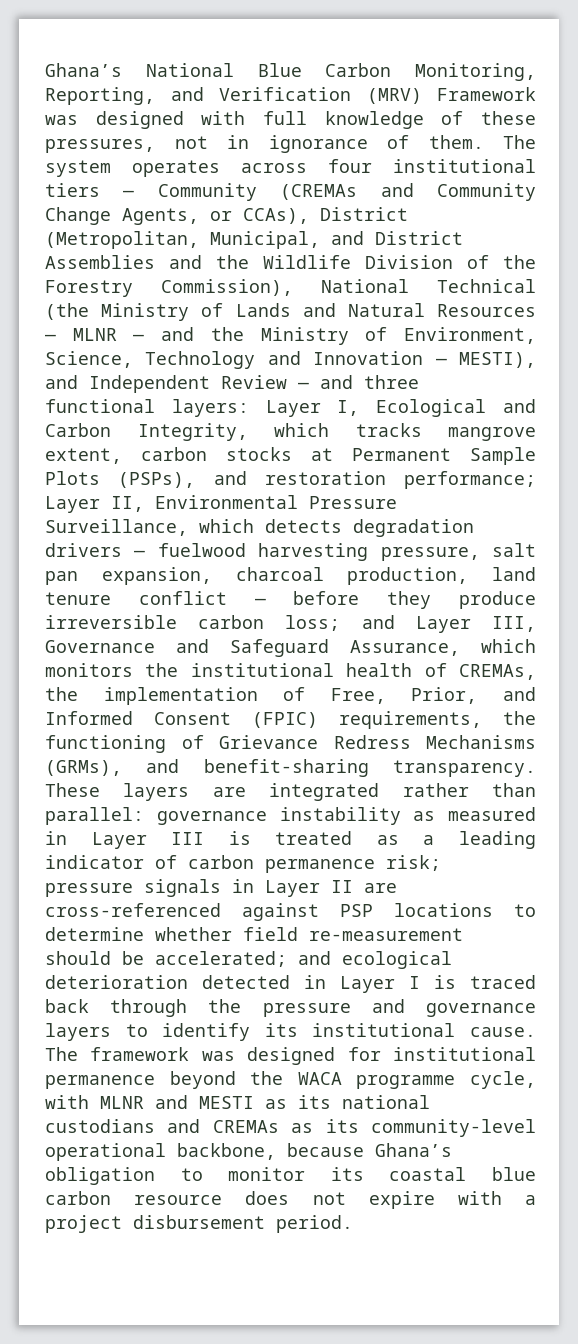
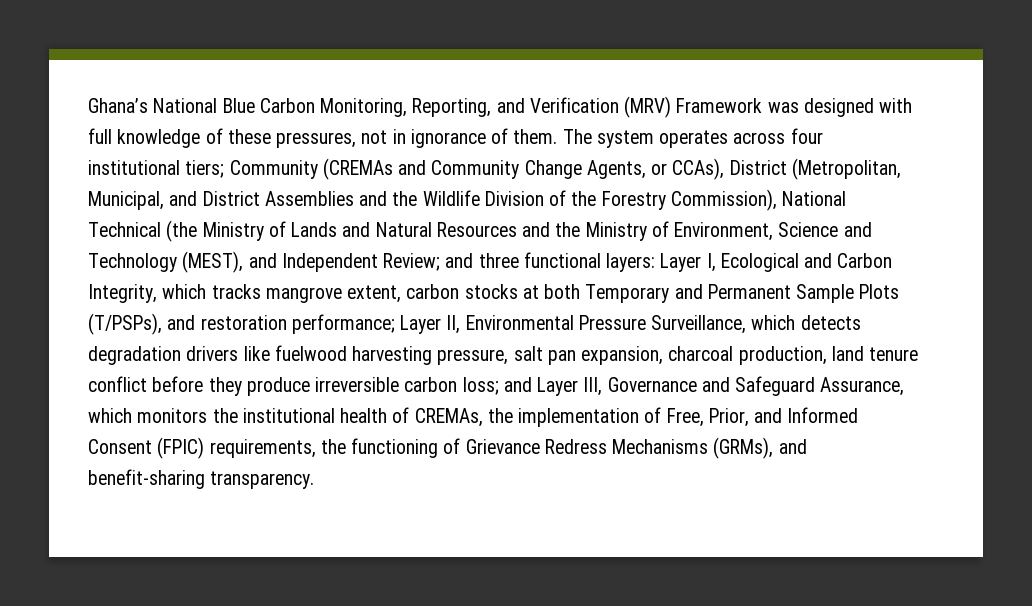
[45,183,135,197] tiers — -> [185,160,225,178] tiers;
[45,328,145,341] — MLNR — -> (517, 229) none
[45,351,536,369] [45,375,309,393] Science, Technology and Innovation — MESTI), and Independent Review — -> [778,222,872,237] [88,251,441,273] Science and Technology (MEST), and Independent Review;
(333, 454) none -> [544,284,703,303] both Temporary and
[118,472,196,488] (PSPs), -> [88,313,162,335] (T/PSPs),
[134,550,146,557] — -> [243,346,270,361] like
[254,598,266,605] — -> (147, 384) none
[45,783,536,801] [45,807,536,825] [45,831,536,849] [45,855,441,873] [45,879,397,897] [45,903,536,921] [45,927,463,941] [45,951,452,969] [45,975,536,993] [45,999,536,1017] [45,1023,536,1041] [45,1047,536,1065] [45,1071,536,1089] [45,1095,430,1109] [45,1119,536,1137] [45,1143,452,1161] [45,1167,536,1185] [45,1191,536,1209] [45,1215,353,1233] These layers are integrated rather than parallel: governance instability as measured in Layer III is treated as a leading indicator of carbon permanence risk; pressure signals in Layer II are cross-referenced against PSP locations to determine whether field re-measurement should be accelerated; and ecological deterioration detected in Layer I is traced back through the pressure and governance layers to identify its institutional cause. The framework was designed for institutional permanence beyond the WACA programme cycle, with MLNR and MESTI as its national custodians and CREMAs as its community-level operational backbone, because Ghana’s obligation to monitor its coastal blue carbon resource does not expire with a project disbursement period. -> (315, 480) none

